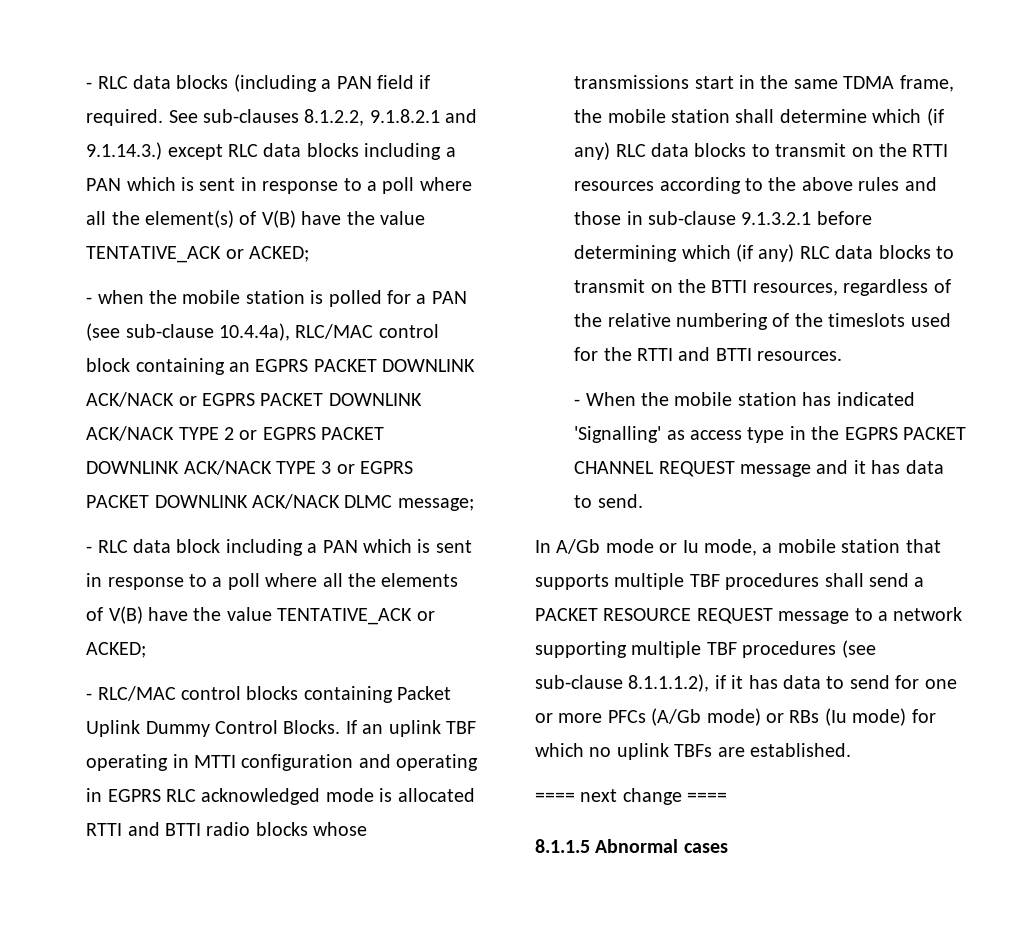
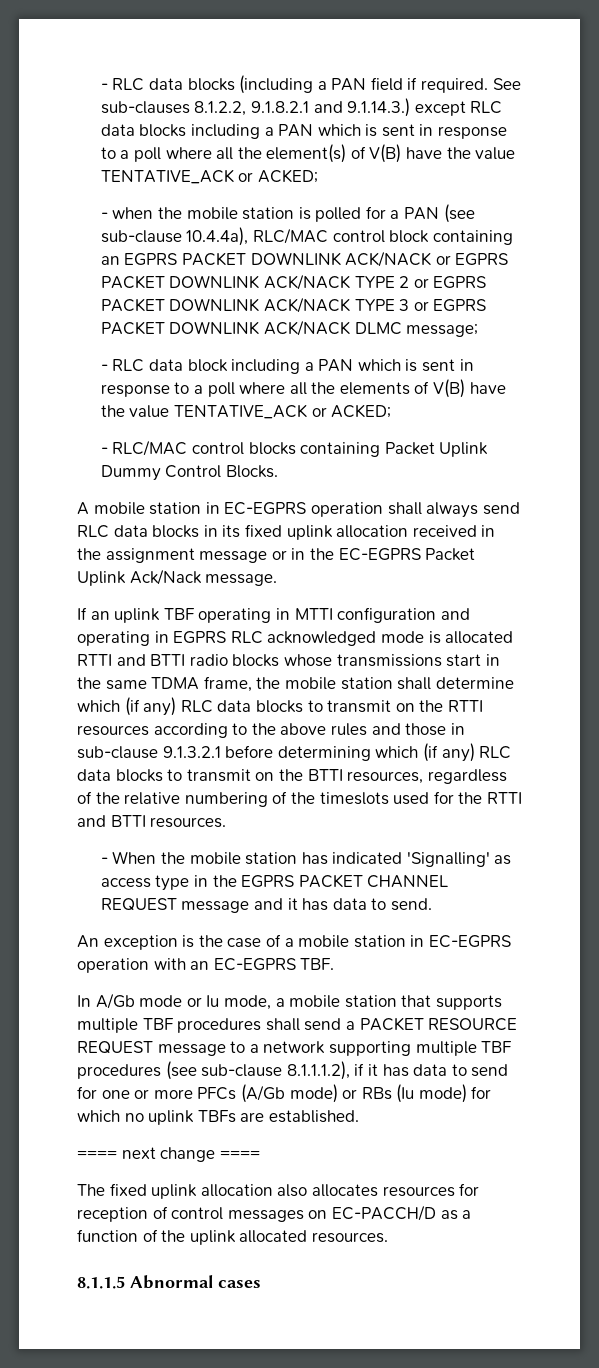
(341, 727) none -> [77,502,520,518] [77,524,496,540] [77,548,476,563] [77,569,278,586] // A mobile station in EC-EGPRS operation shall always send RLC data blocks in its fixed uplink allocation received in the assignment message or in the EC-EGPRS Packet Uplink Ack/Nack message. //
(643, 501) none -> [77,934,511,950] [77,958,335,973] // An exception is the case of a mobile station in EC-EGPRS operation with an EC-EGPRS TBF.
(728, 797) none -> [77,1183,480,1199] [77,1205,472,1222] [77,1229,388,1245] // The fixed uplink allocation also allocates resources for reception of control messages on EC-PACCH/D as a function of the uplink allocated resources.

